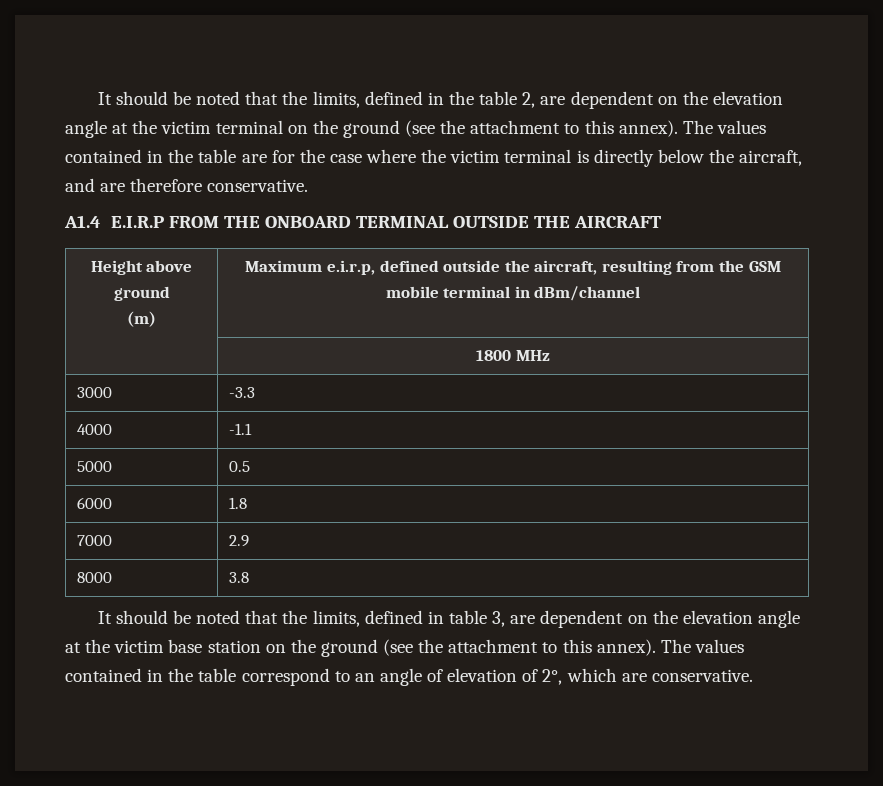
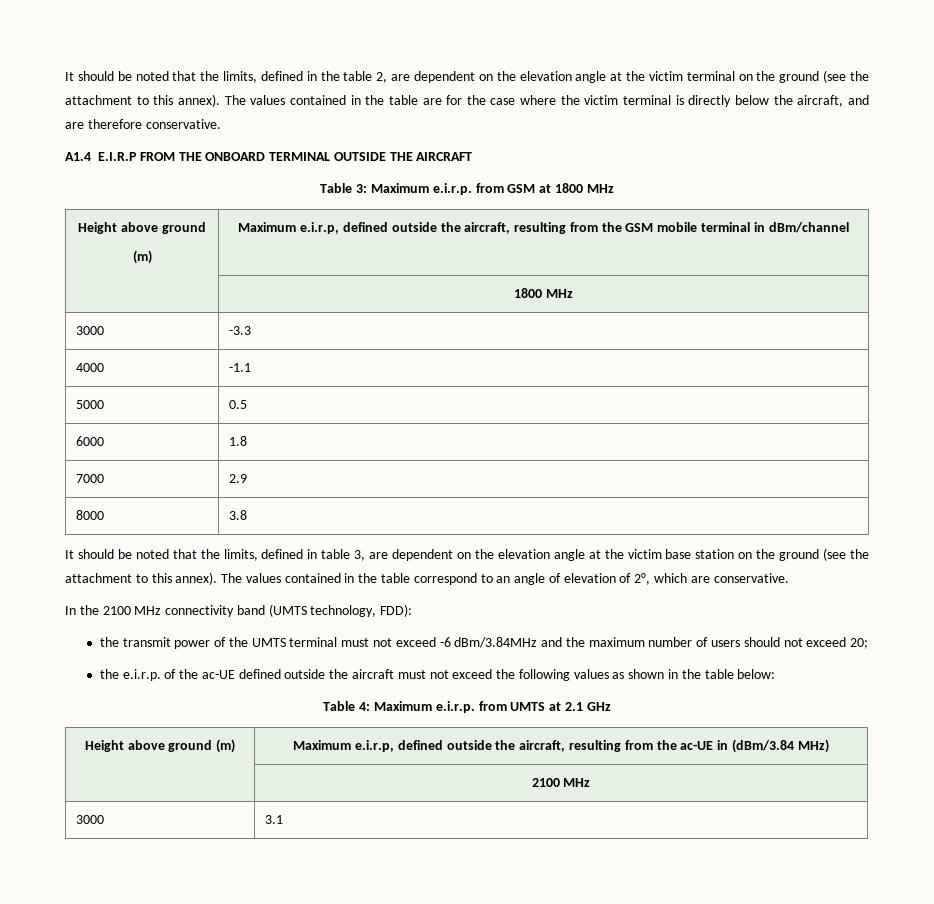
(662, 222) none -> [320,183,614,195] // Table 3: Maximum e.i.r.p. from GSM at 1800 MHz
(753, 675) none -> [65,604,413,617] [99,637,869,649] [99,669,776,681] [323,701,611,713] [84,739,236,753] [293,739,829,753] [531,778,591,787] [75,815,104,824] [264,815,283,824] // In the 2100 MHz connectivity band (UMTS technology, FDD): // the transmit power of the UMTS terminal must not exceed -6 dBm/3.84MHz and the maximum number of users should not exceed 20; // the e.i.r.p. of the ac-UE defined outside the aircraft must not exceed the following values as shown in the table below: // Table 4: Maximum e.i.r.p. from UMTS at 2.1 GHz // Height above ground (m) | Maximum e.i.r.p, defined outside the aircraft, resulting from the ac-UE in (dBm/3.84 MHz) // | 2100 MHz // 3000 | 3.1

